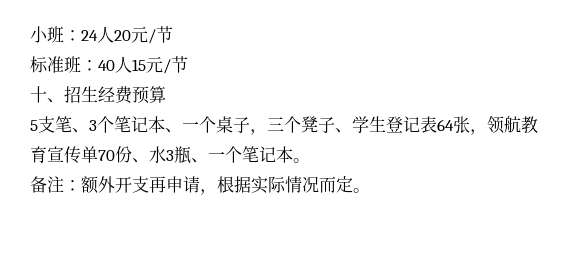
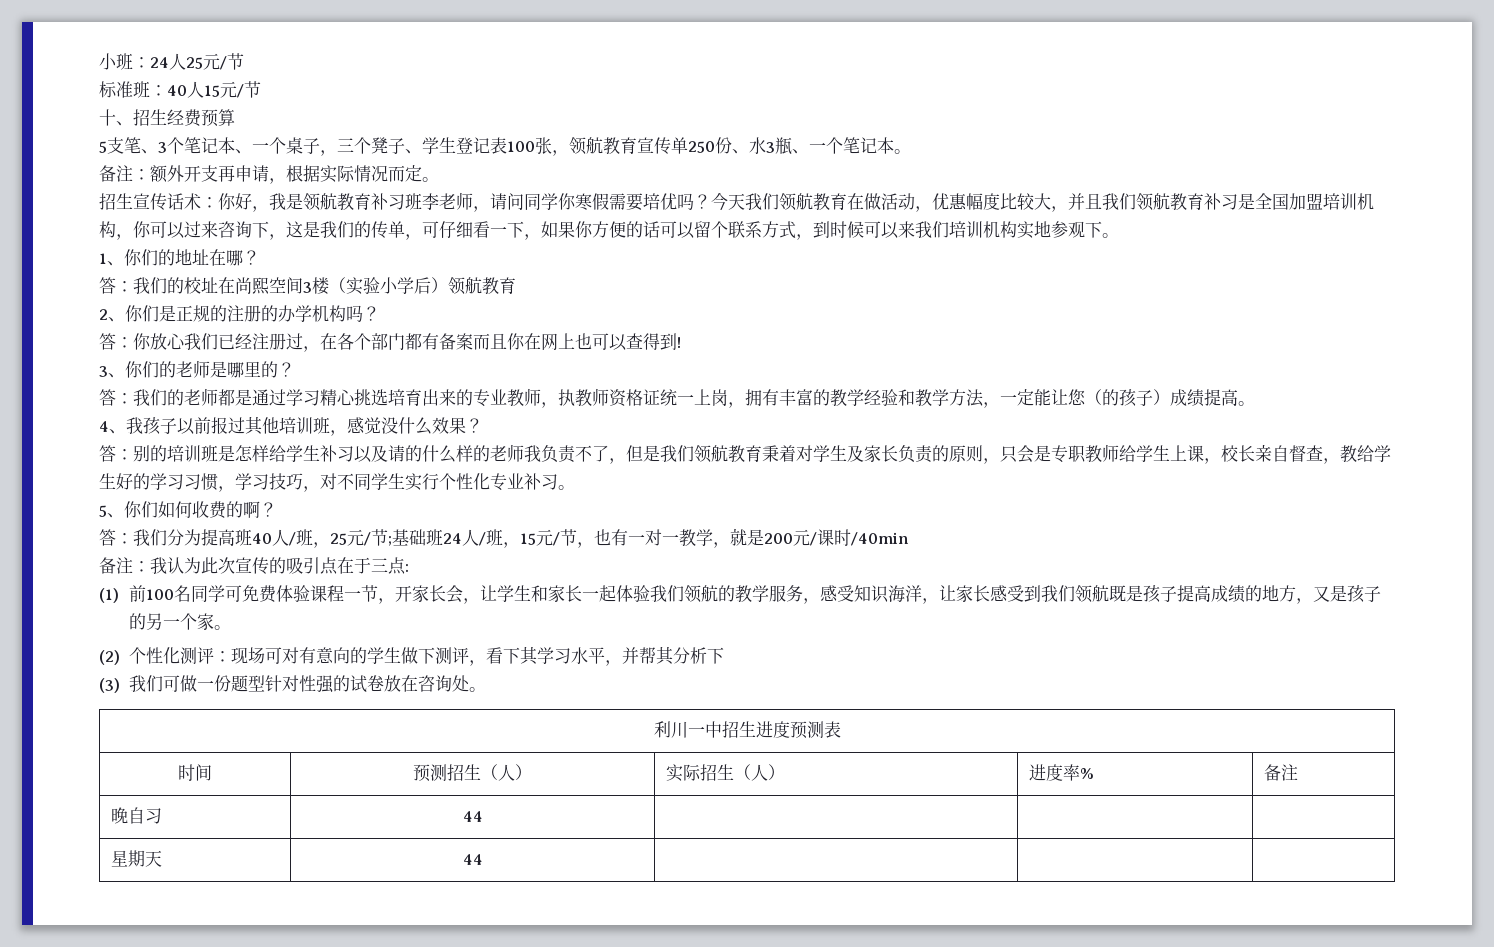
[114,30,131,41] 20 -> [186,57,203,69] 25
[437,119,454,131] 64 -> [507,141,535,152] 100
[98,150,115,161] 70 -> [688,141,715,153] 250
(370, 190) none -> [99,192,1374,212] [99,221,1119,240] [99,249,260,266] [99,277,516,295] [99,305,380,322] [99,333,681,352] [99,360,295,378] [99,388,1255,408] [99,416,483,436] [99,444,1391,464] [99,473,575,492] [99,501,277,519] [99,528,909,548] [99,557,409,575] [99,585,1382,604] [129,613,232,631] [99,646,725,666] [99,675,487,693] [653,721,841,739] [178,764,212,781] [413,764,532,782] [666,764,786,782] [1029,764,1095,781] [1264,764,1299,781] [111,807,163,824] [462,811,483,822] [111,850,163,867] [462,854,483,865] // 招生宣传话术：你好，我是领航教育补习班李老师，请问同学你寒假需要培优吗？今天我们领航教育在做活动，优惠幅度比较大，并且我们领航教育补习是全国加盟培训机构，你可以过来咨询下，这是我们的传单，可仔细看一下，如果你方便的话可以留个联系方式，到时候可以来我们培训机构实地参观下。 // 1、你们的地址在哪？ // 答：我们的校址在尚熙空间3楼（实验小学后）领航教育 // 2、你们是正规的注册的办学机构吗？ // 答：你放心我们已经注册过，在各个部门都有备案而且你在网上也可以查得到! // 3、你们的老师是哪里的？ // 答：我们的老师都是通过学习精心挑选培育出来的专业教师，执教师资格证统一上岗，拥有丰富的教学经验和教学方法，一定能让您（的孩子）成绩提高。 // 4、我孩子以前报过其他培训班，感觉没什么效果？ // 答：别的培训班是怎样给学生补习以及请的什么样的老师我负责不了，但是我们领航教育秉着对学生及家长负责的原则，只会是专职教师给学生上课，校长亲自督查，教给学生好的学习习惯，学习技巧，对不同学生实行个性化专业补习。 // 5、你们如何收费的啊？ // 答：我们分为提高班40人/班，25元/节;基础班24人/班，15元/节，也有一对一教学，就是200元/课时/40min // 备注：我认为此次宣传的吸引点在于三点: // (1)前100名同学可免费体验课程一节，开家长会，让学生和家长一起体验我们领航的教学服务，感受知识海洋，让家长感受到我们领航既是孩子提高成绩的地方，又是孩子的另一个家。 // (2)个性化测评：现场可对有意向的学生做下测评，看下其学习水平，并帮其分析下 // (3)我们可做一份题型针对性强的试卷放在咨询处。 // 利川一中招生进度预测表 // 时间 | 预测招生（人） | 实际招生（人） | 进度率% | 备注 // 晚自习 | 44 | | | // 星期天 | 44 | | |

